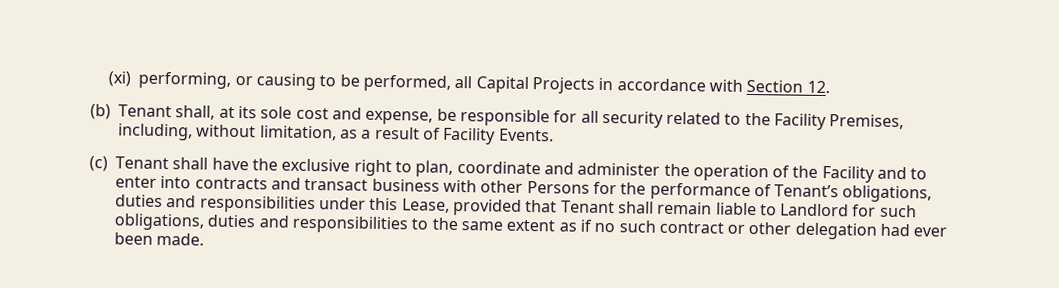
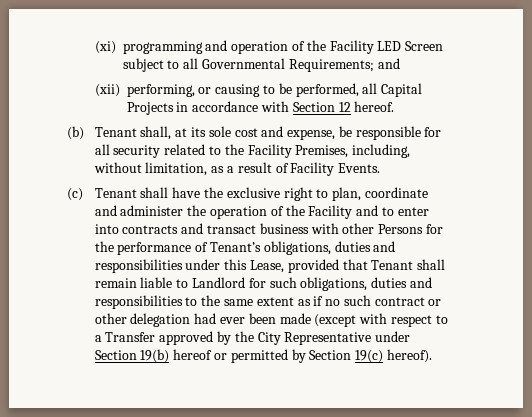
(132, 79) none -> [122,40,444,54] [122,58,400,72] [94,84,120,97] programming and operation of the Facility LED Screen subject to all Governmental Requirements; and // (xii)
[806,80,830,94] 12. -> [338,101,395,112] 12 hereof.
[156,232,205,246] made. -> [279,313,448,327] [94,331,411,345] [94,349,432,363] made (except with respect to a Transfer approved by the City Representative under Section 19(b) hereof or permitted by Section 19(c) hereof).

